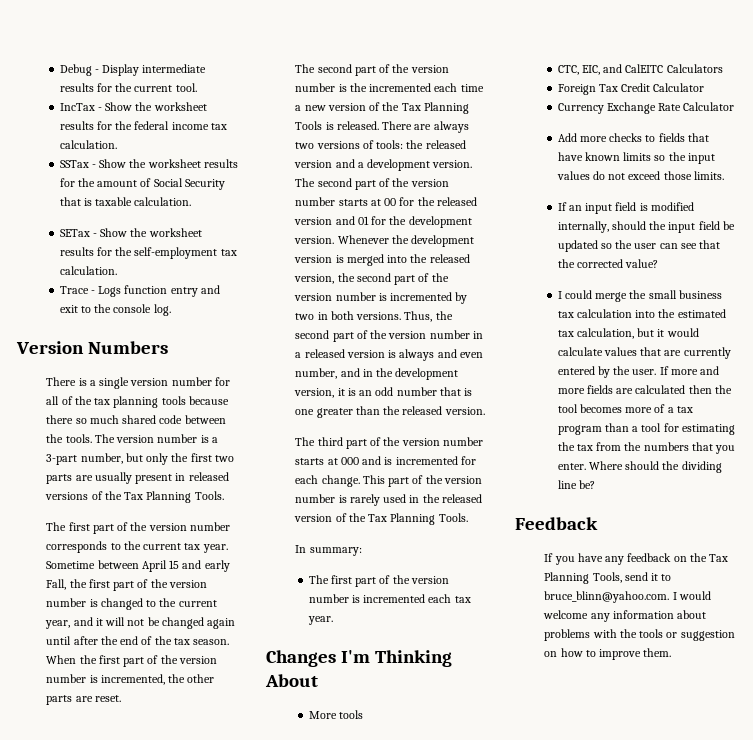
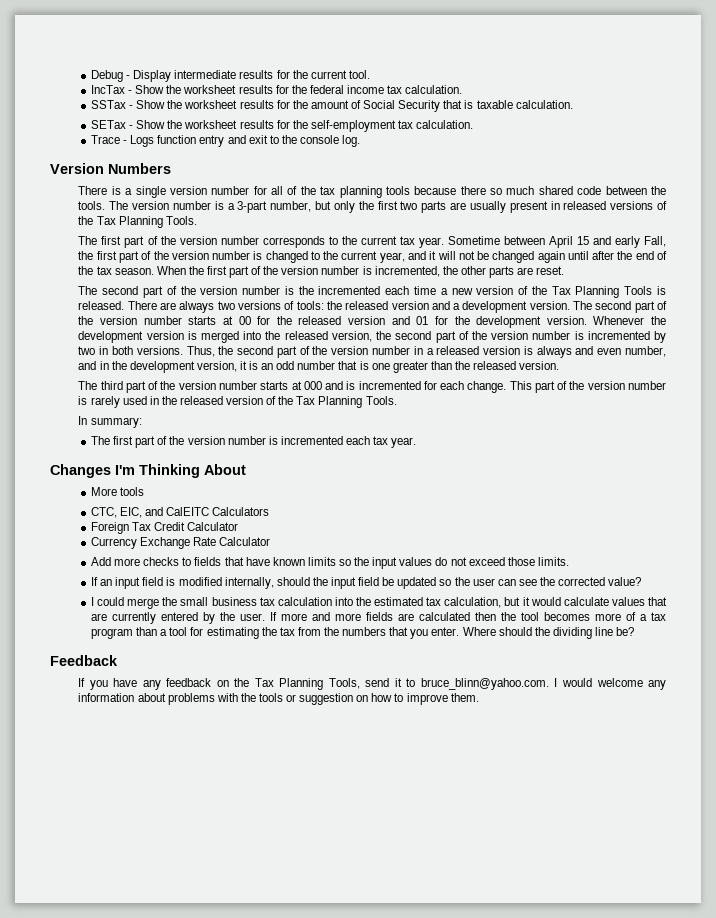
[699,240,721,249] that -> (537, 582) none

